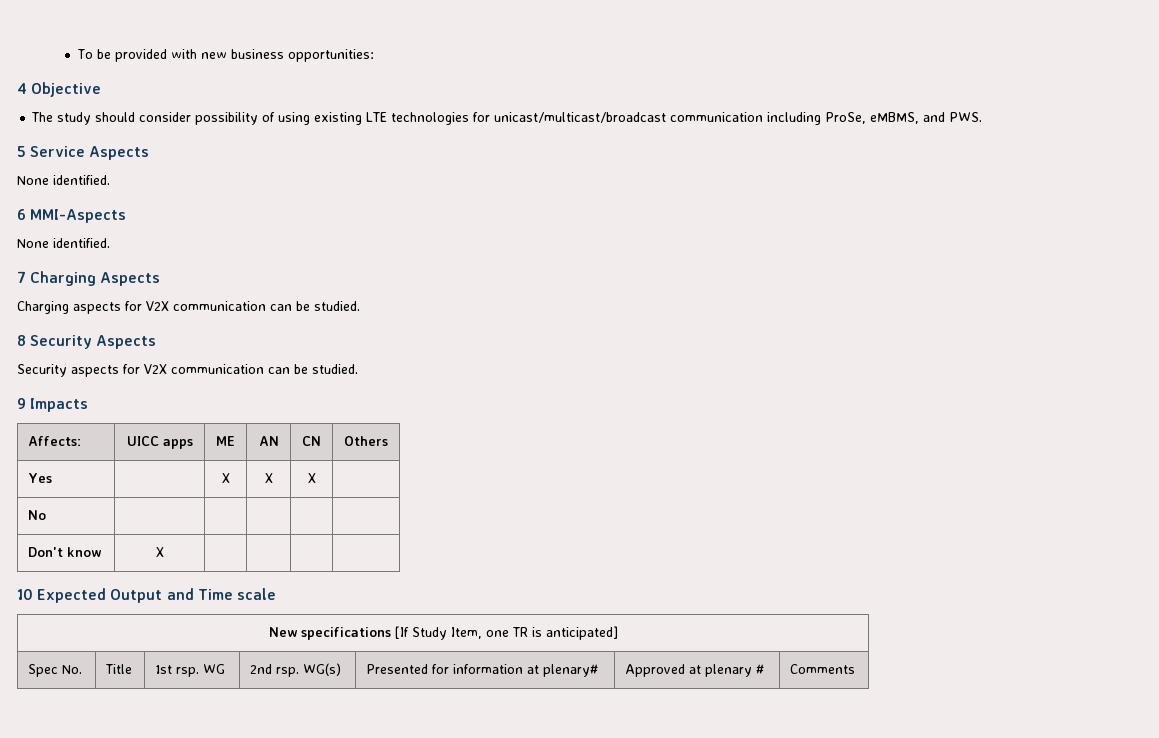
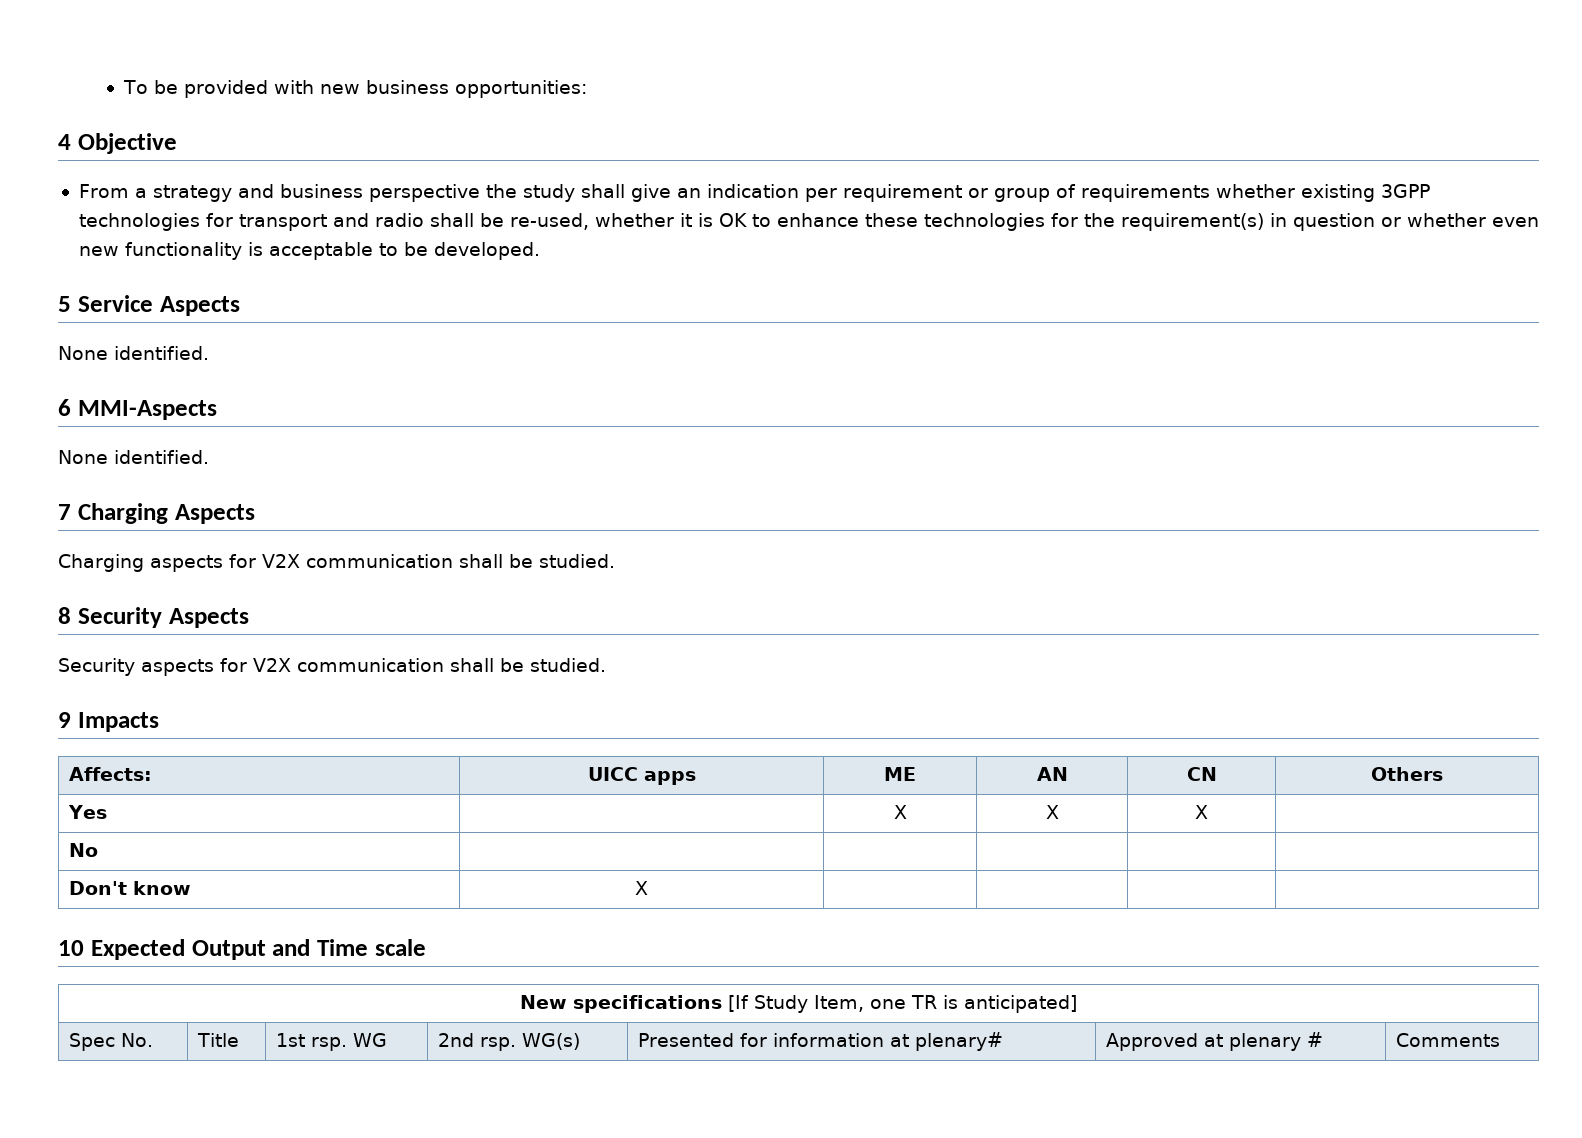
[31,112,983,125] The study should consider possibility of using existing LTE technologies for unicast/multicast/broadcast communication including ProSe, eMBMS, and PWS. -> [78,184,1430,202] [78,213,1539,231] [78,242,540,260] From a strategy and business perspective the study shall give an indication per requirement or group of requirements whether existing 3GPP technologies for transport and radio shall be re-used, whether it is OK to enhance these technologies for the requirement(s) in question or whether even new functionality is acceptable to be developed.
[270,304,292,311] can -> [459,554,503,568] shall
[268,367,290,374] can -> [450,658,494,672] shall

